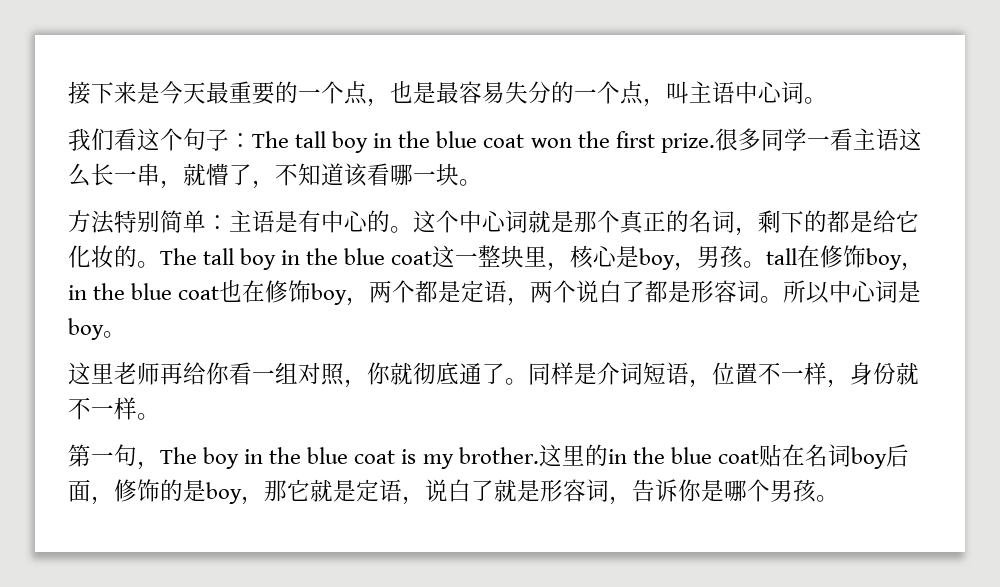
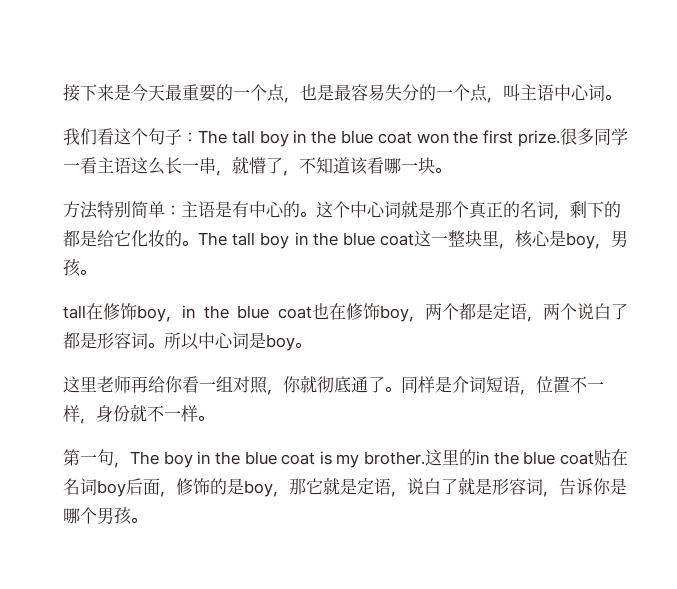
(767, 264) none -> (96, 272) //

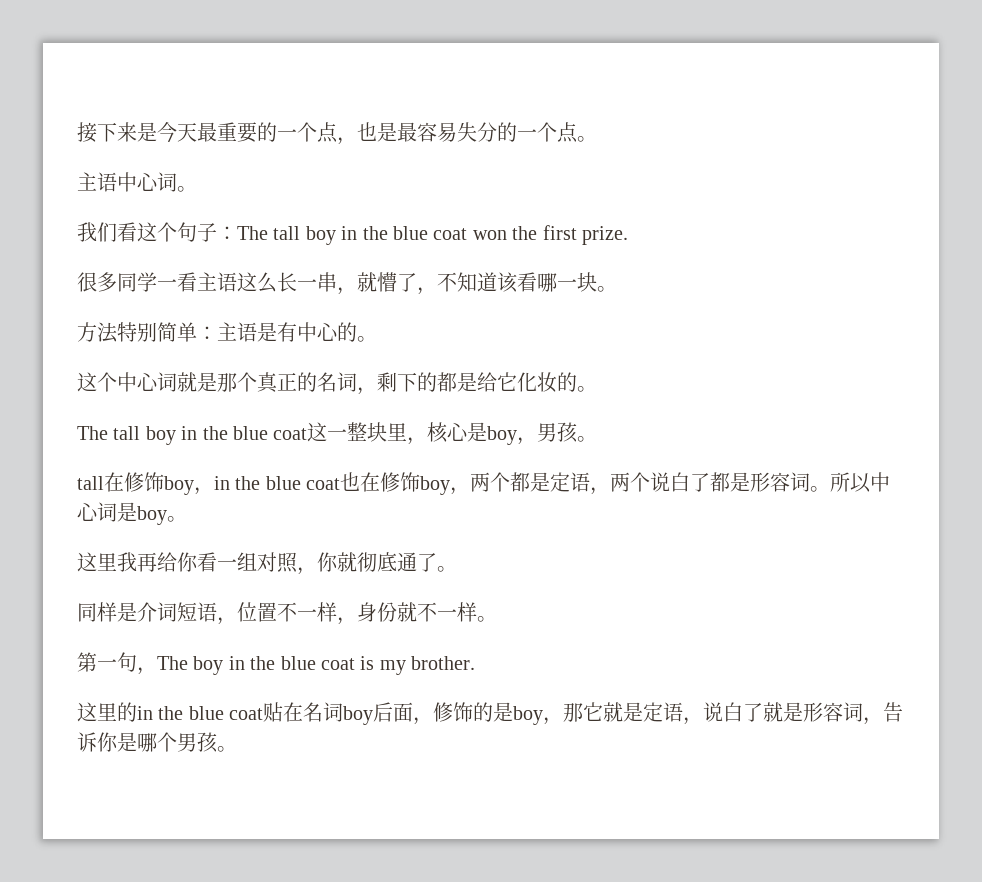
[487,84,520,103] ，叫 -> [577,136,597,142] 。 //
(561, 138) none -> (628, 235) //
(316, 214) none -> (377, 339) //
(198, 243) none -> (597, 389) //
[97,375,131,393] 老师 -> [117,552,137,572] 我
(401, 389) none -> (457, 569) //
(426, 458) none -> (476, 663) //

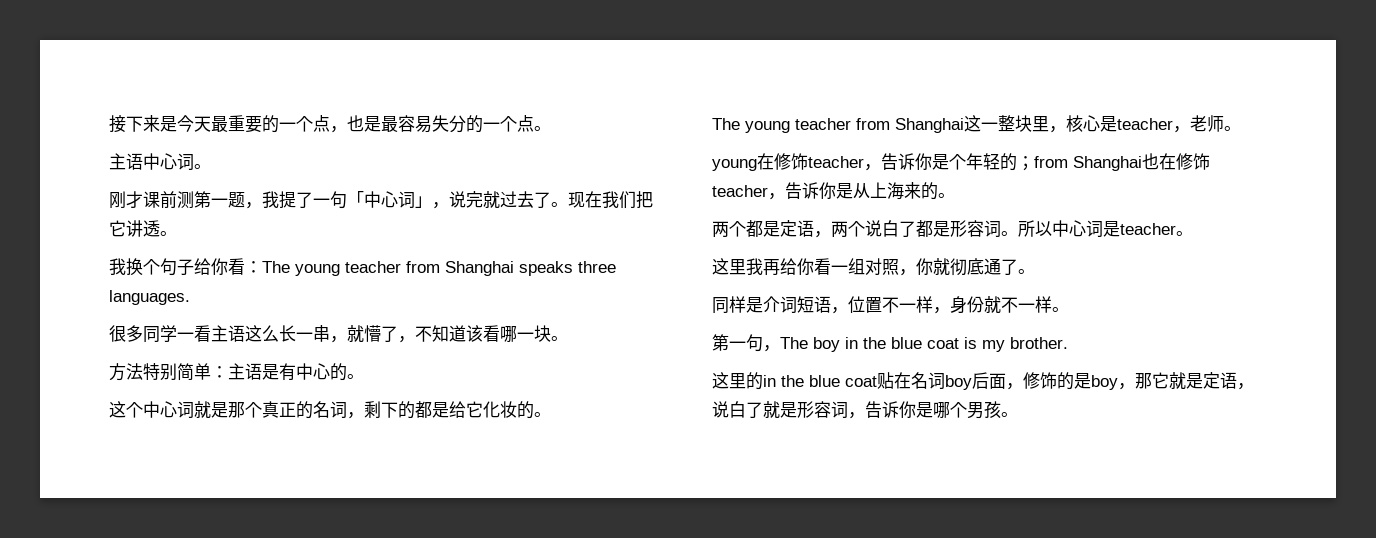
[77,222,628,245] 我们看这个句子：The tall boy in the blue coat won the first prize. -> [109,191,653,209] [109,220,177,237] [109,258,616,276] [109,290,190,305] 刚才课前测第一题，我提了一句「中心词」，说完就过去了。现在我们把它讲透。 // 我换个句子给你看：The young teacher from Shanghai speaks three languages.
[113,426,308,445] tall boy in the blue coat -> [745,118,964,133] young teacher from Shanghai
[487,422,598,445] [77,472,471,495] boy，男孩。 // tall在修饰boy，in the blue coat也在修饰boy， -> [1117,115,1241,133] [712,153,1210,171] [712,182,955,200] teacher，老师。 // young在修饰teacher，告诉你是个年轻的；from Shanghai也在修饰teacher，告诉你是从上海来的。 //
[137,506,167,525] boy -> [1120,223,1176,235] teacher

